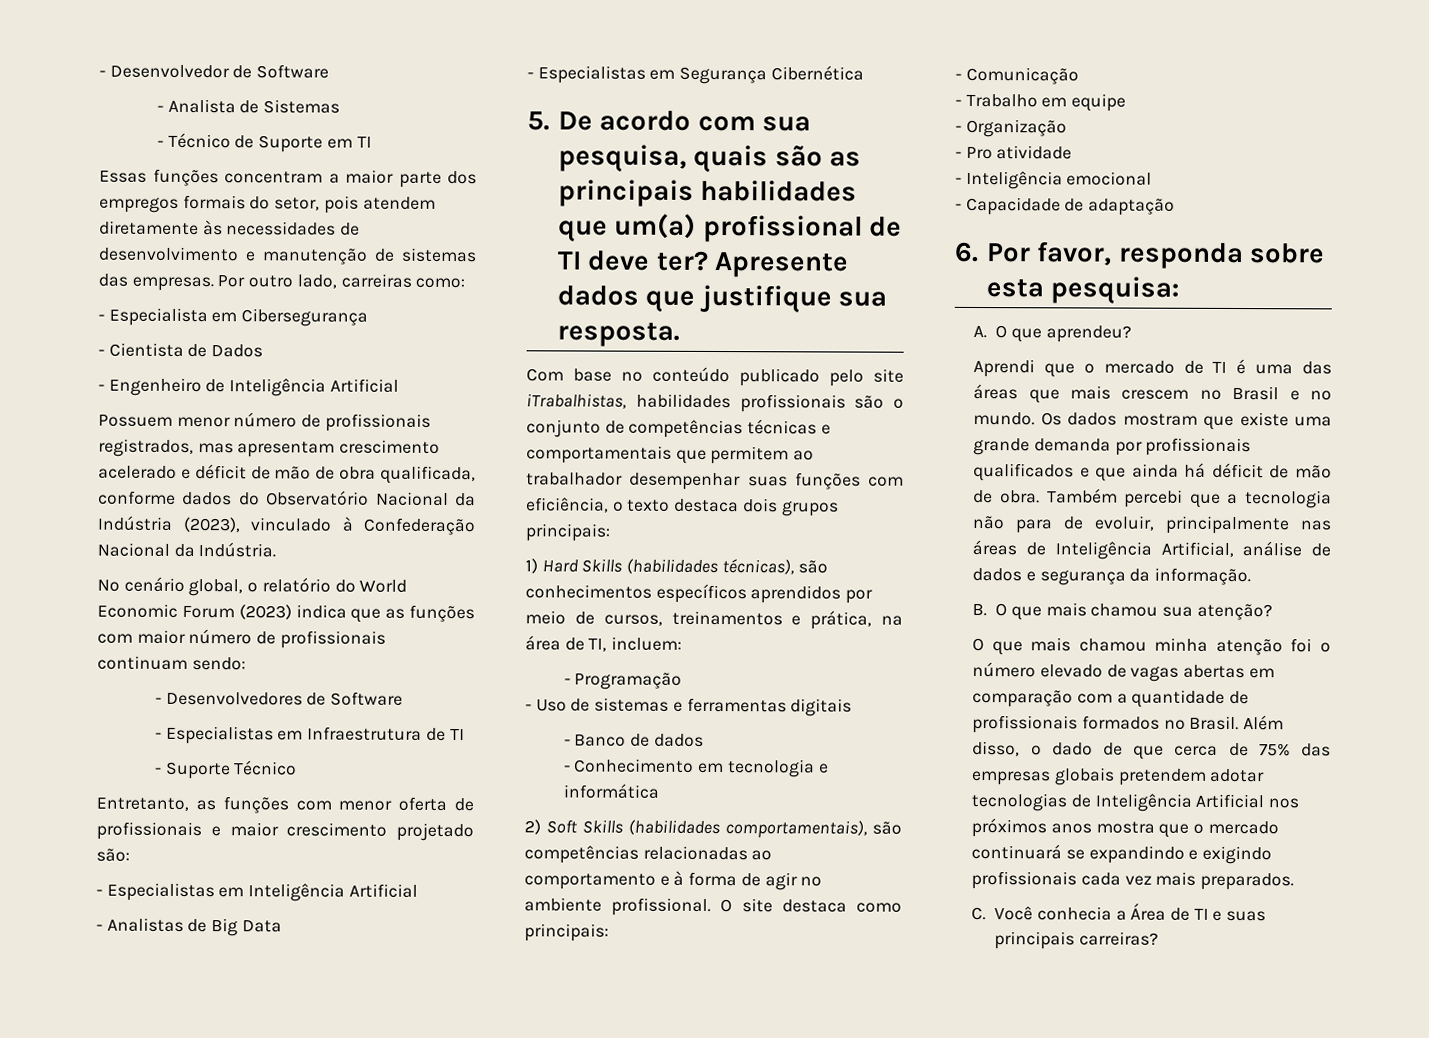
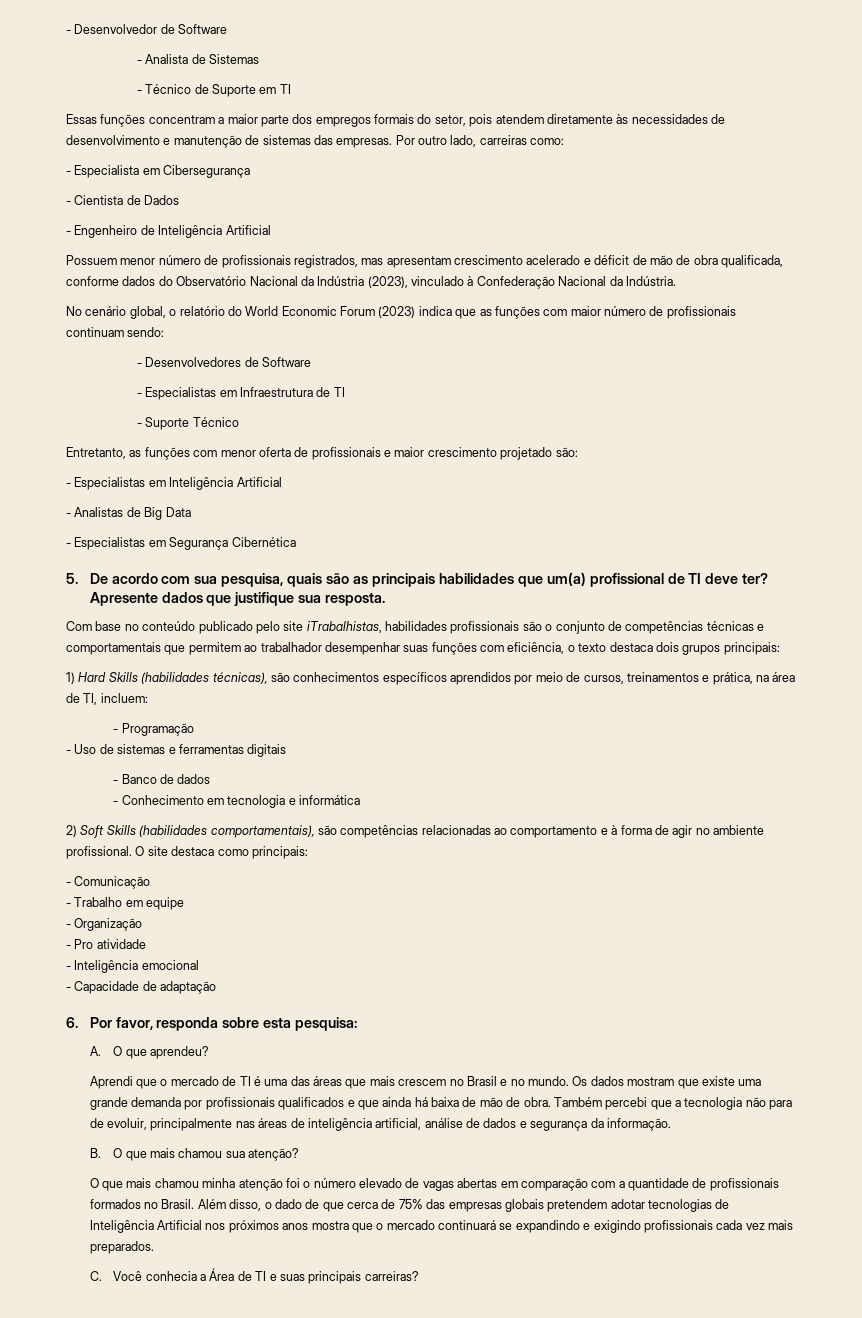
[1211,462,1264,479] déficit -> [431,1097,460,1107] baixa
[1054,541,1234,560] Inteligência Artificial, -> [307,1118,422,1131] inteligência artificial,

